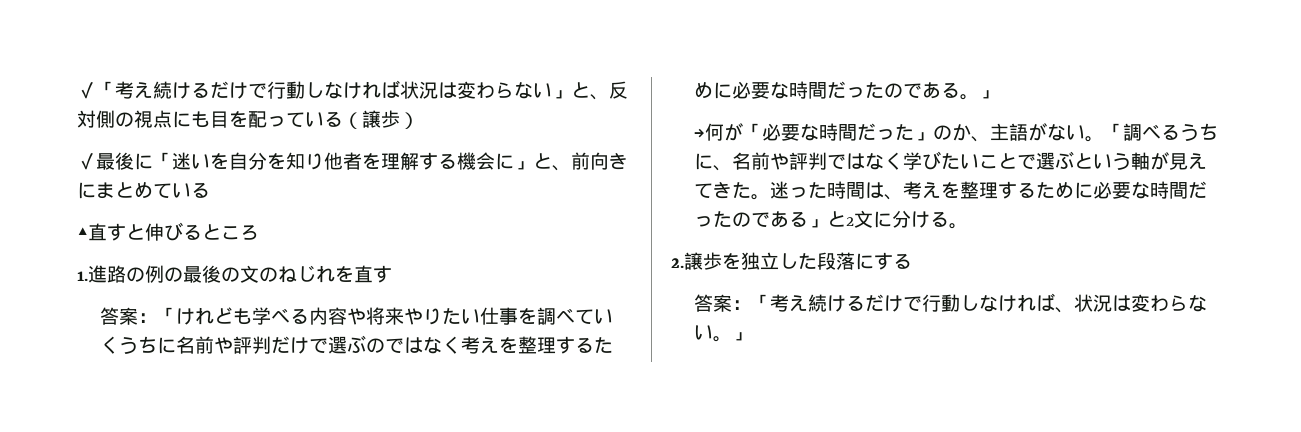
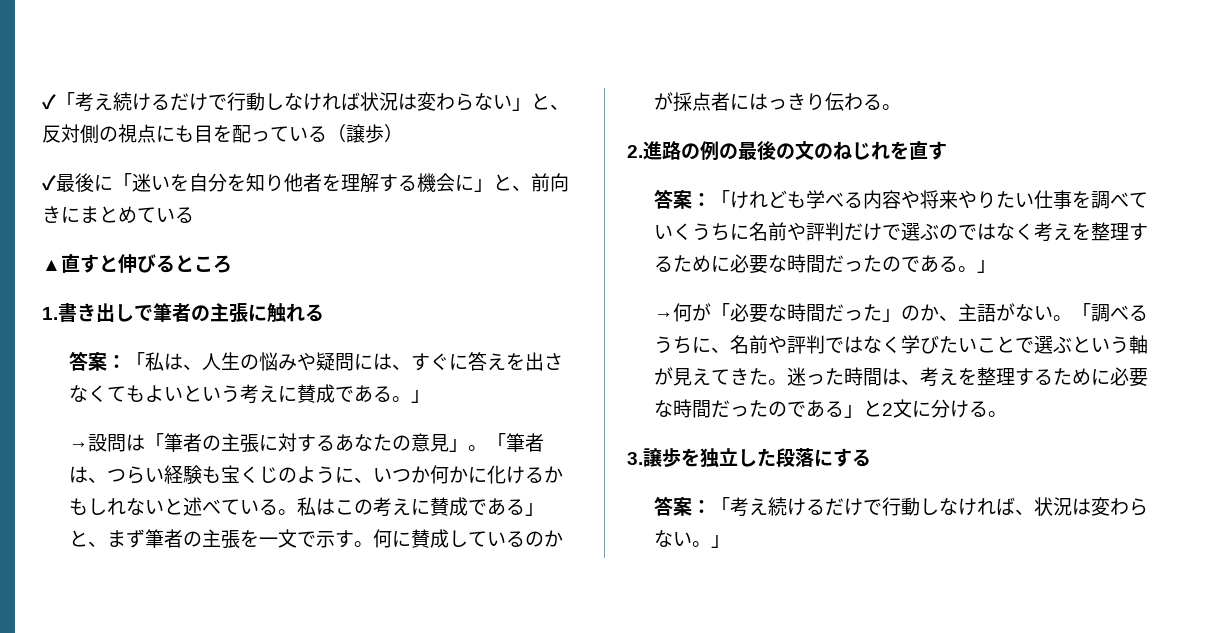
(88, 276) none -> [58,302,324,323] [68,351,563,371] [68,384,430,404] [68,433,544,453] [68,465,563,485] [68,497,544,517] [68,529,563,549] [653,92,901,112] [627,145,643,158] 書き出しで筆者の主張に触れる // 答案：「私は、人生の悩みや疑問には、すぐに答えを出さなくてもよいという考えに賛成である。」 // →設問は「筆者の主張に対するあなたの意見」。「筆者は、つらい経験も宝くじのように、いつか何かに化けるかもしれないと述べている。私はこの考えに賛成である」と、まず筆者の主張を一文で示す。何に賛成しているのかが採点者にはっきり伝わる。 // 2.
[671,258,684,268] 2. -> [627,452,643,465] 3.

